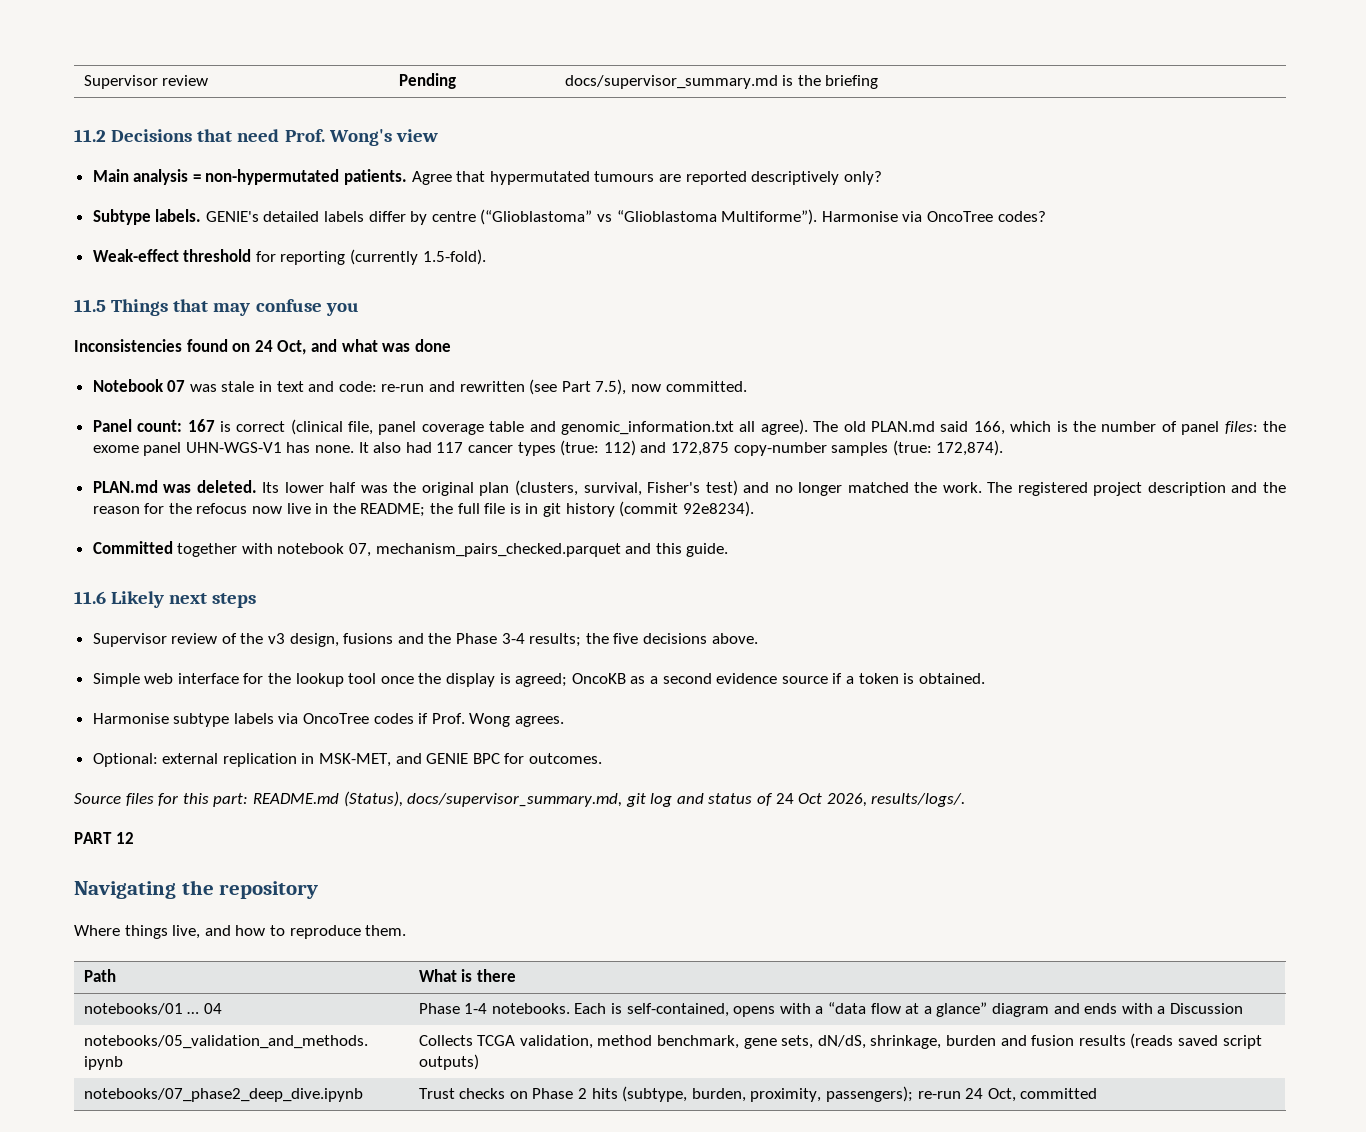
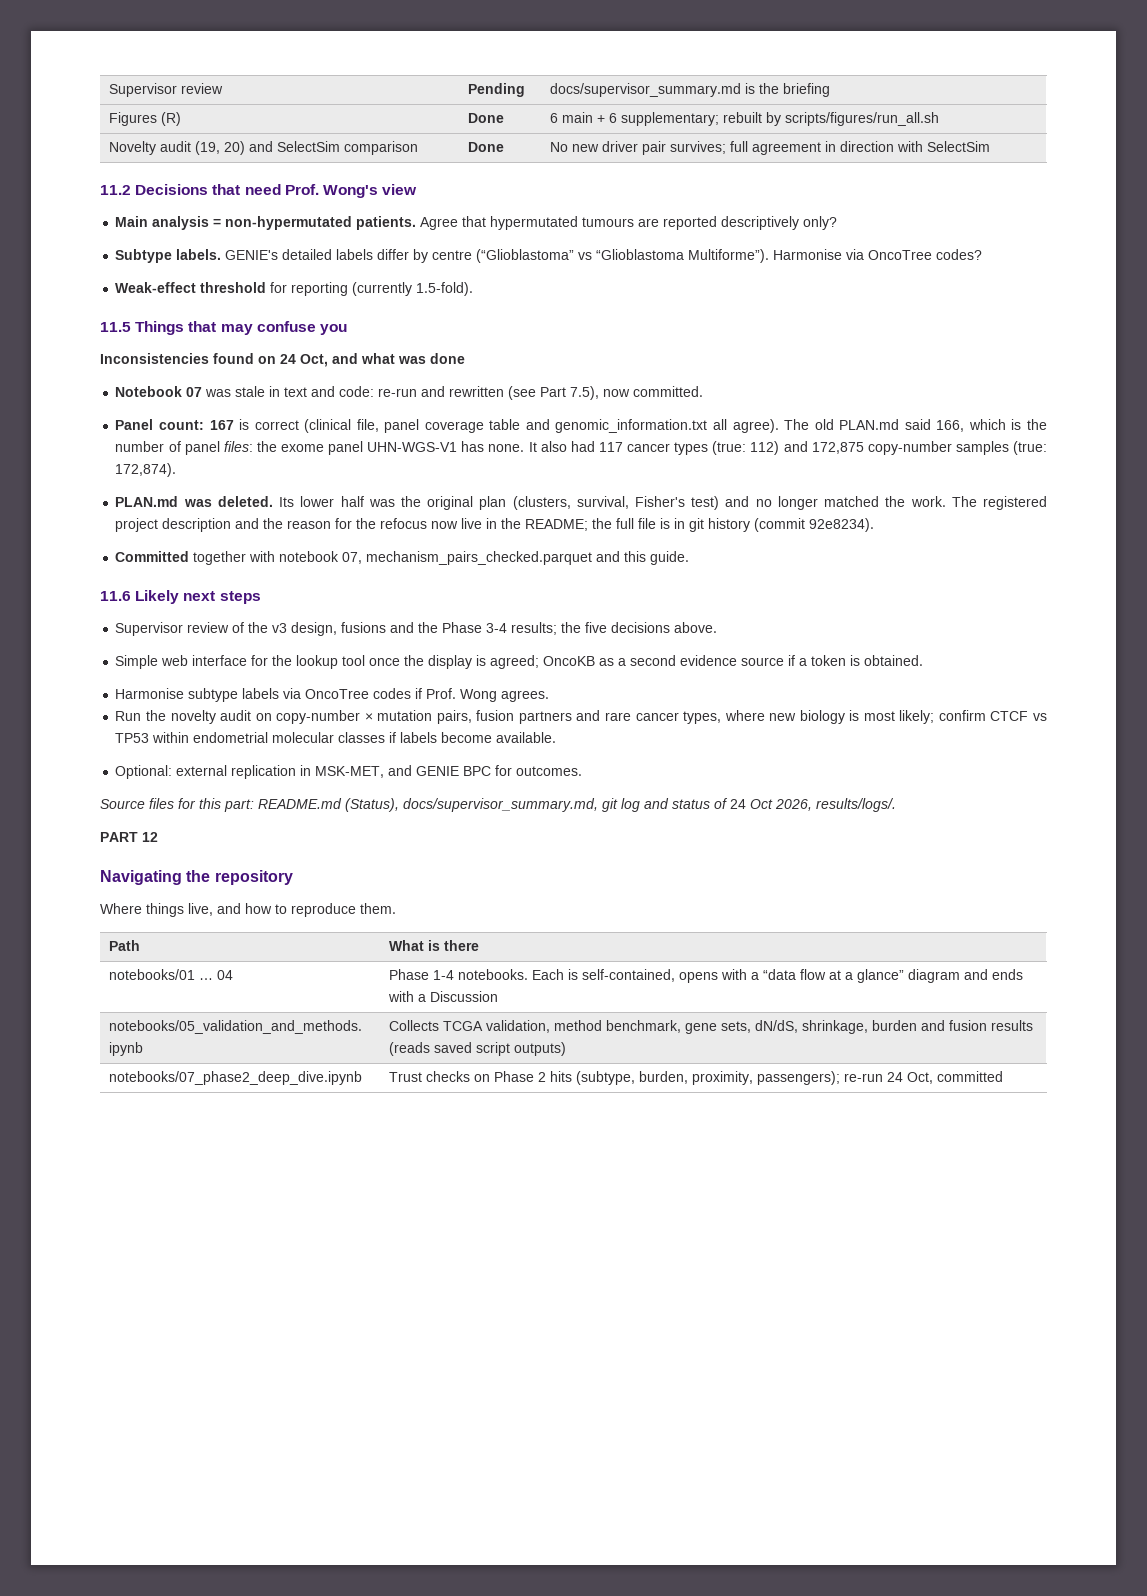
(879, 82) none -> [108,112,181,126] [467,113,504,123] [549,112,939,126] [108,141,418,155] [467,142,504,152] [549,141,990,155] // Figures (R) | Done | 6 main + 6 supplementary; rebuilt by scripts/figures/run_all.sh // Novelty audit (19, 20) and SelectSim comparison | Done | No new driver pair survives; full agreement in direction with SelectSim
(565, 721) none -> [115,710,1048,724] [115,732,557,743] // Run the novelty audit on copy-number × mutation pairs, fusion partners and rare cancer types, where new biology is most likely; confirm CTCF vs TP53 within endometrial molecular classes if labels become available.

